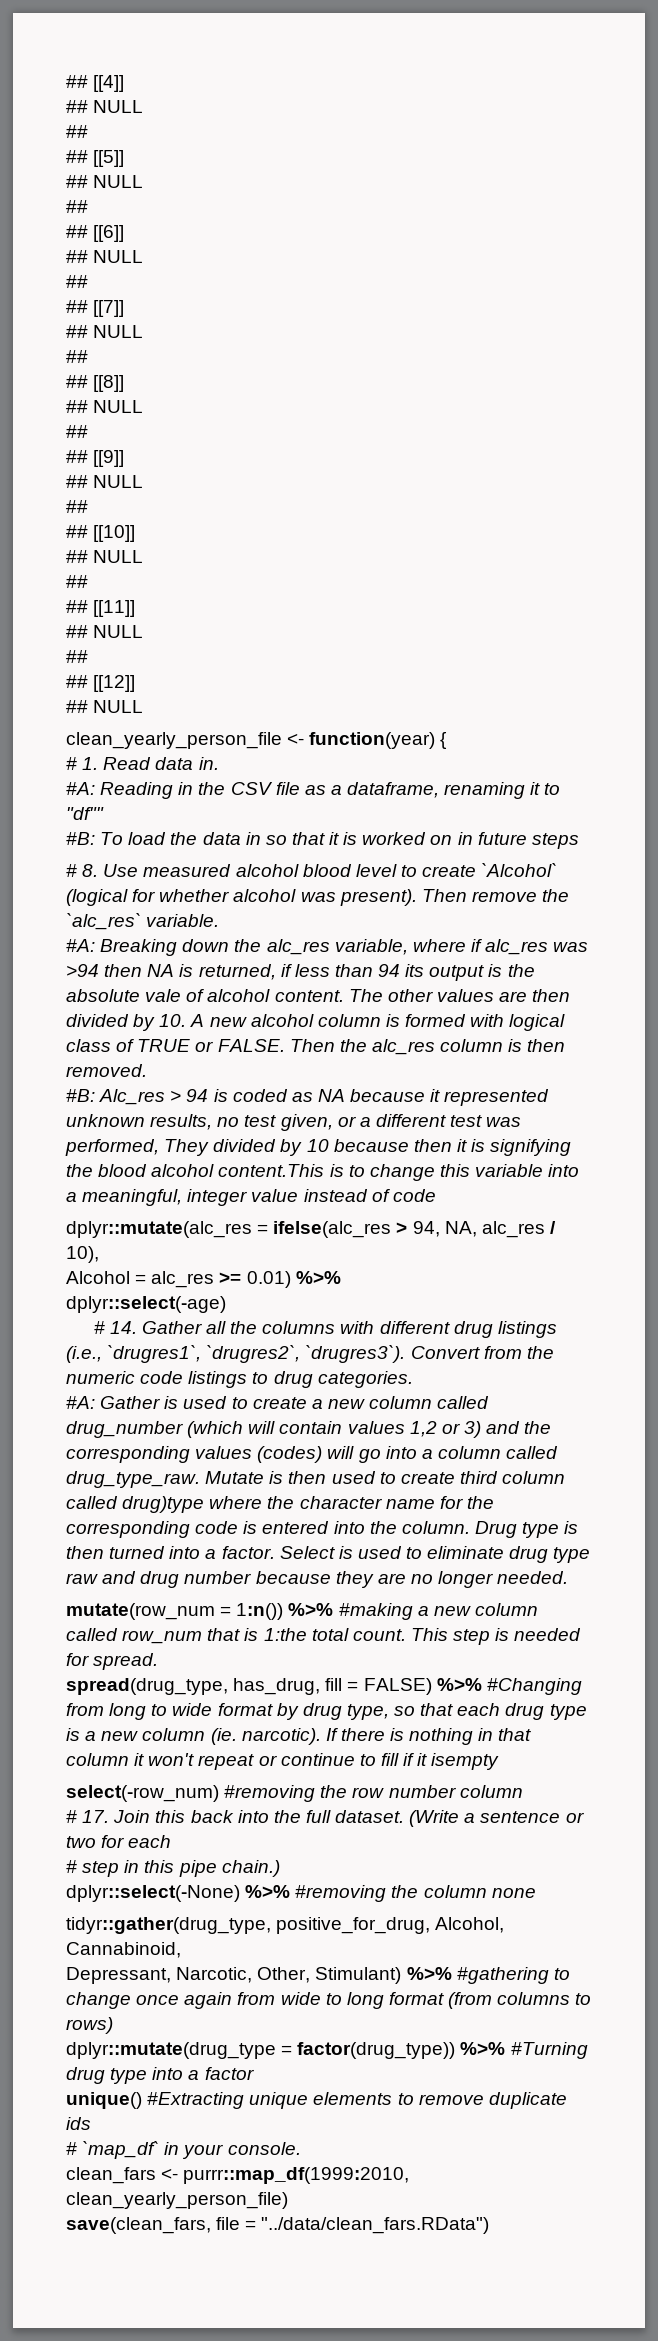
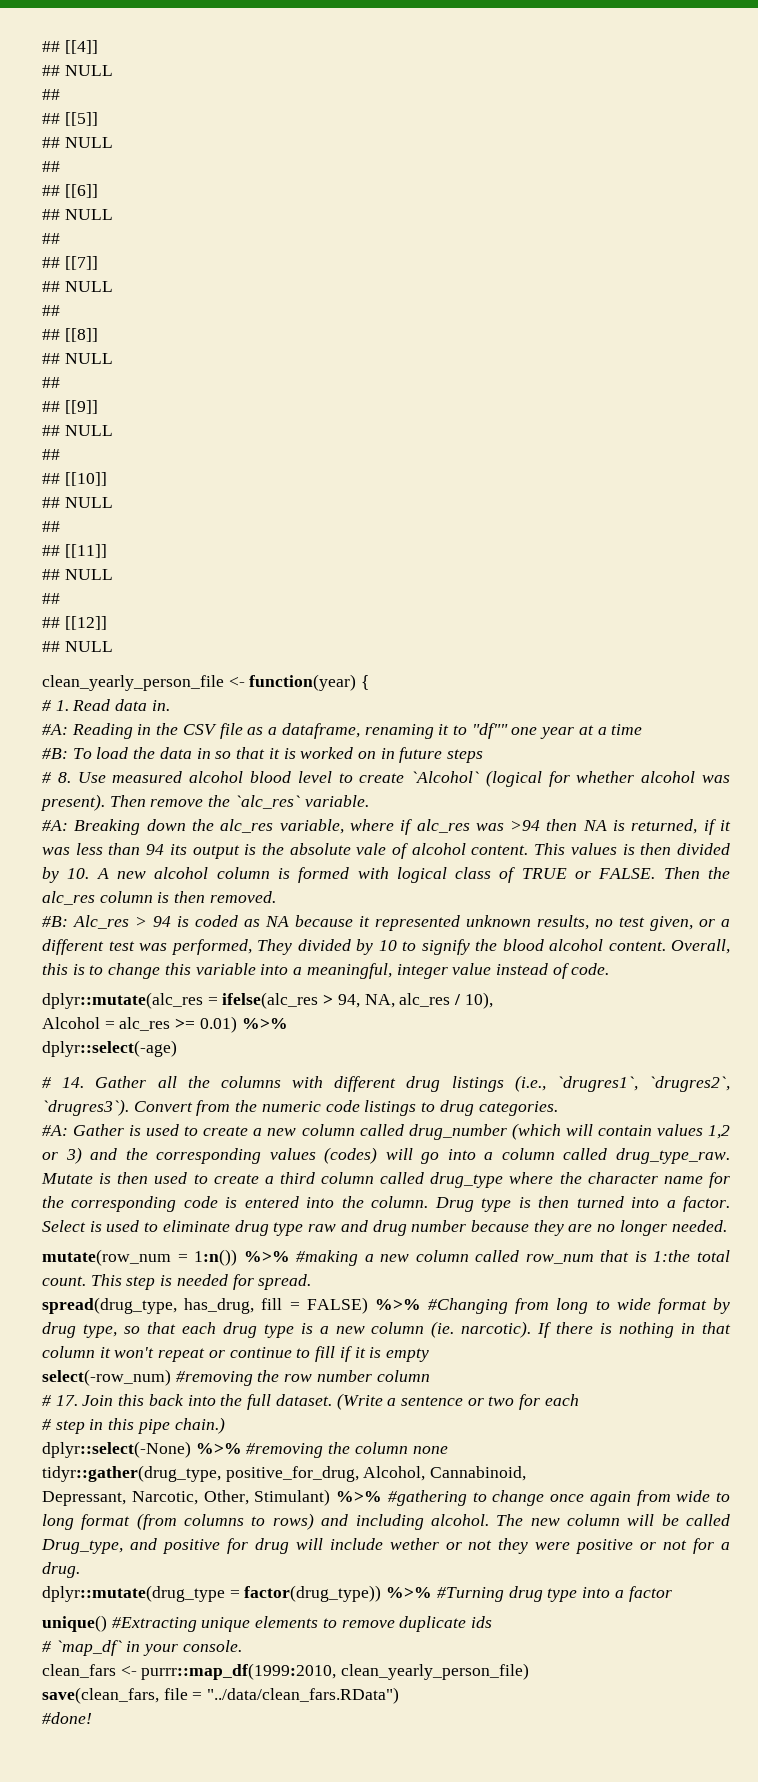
(104, 813) none -> [511,724,643,739] one year at a time
(292, 970) none -> [720,820,731,831] [42,847,70,855] it was
[348,989,528,1002] The other values are -> [534,843,635,855] This values is
[333,1139,572,1156] [66,1164,325,1177] because then it is signifying the blood alcohol content.This -> [402,939,730,955] [42,963,68,975] to signify the blood alcohol content. Overall, this
[392,1189,436,1202] code -> [571,963,610,975] code.
(455, 1478) none -> [264,1176,274,1184] a
[122,1496,205,1513] drug)type -> [430,1172,504,1188] drug_type
[431,1753,500,1770] isempty -> [369,1347,429,1362] is empty
(113, 2025) none -> [321,1514,730,1530] [41,1538,730,1554] [42,1562,80,1578] and including alcohol. The new column will be called Drug_type, and positive for drug will include wether or not they were positive or not for a drug.
(490, 2225) none -> [42,1712,92,1724] // #done!

